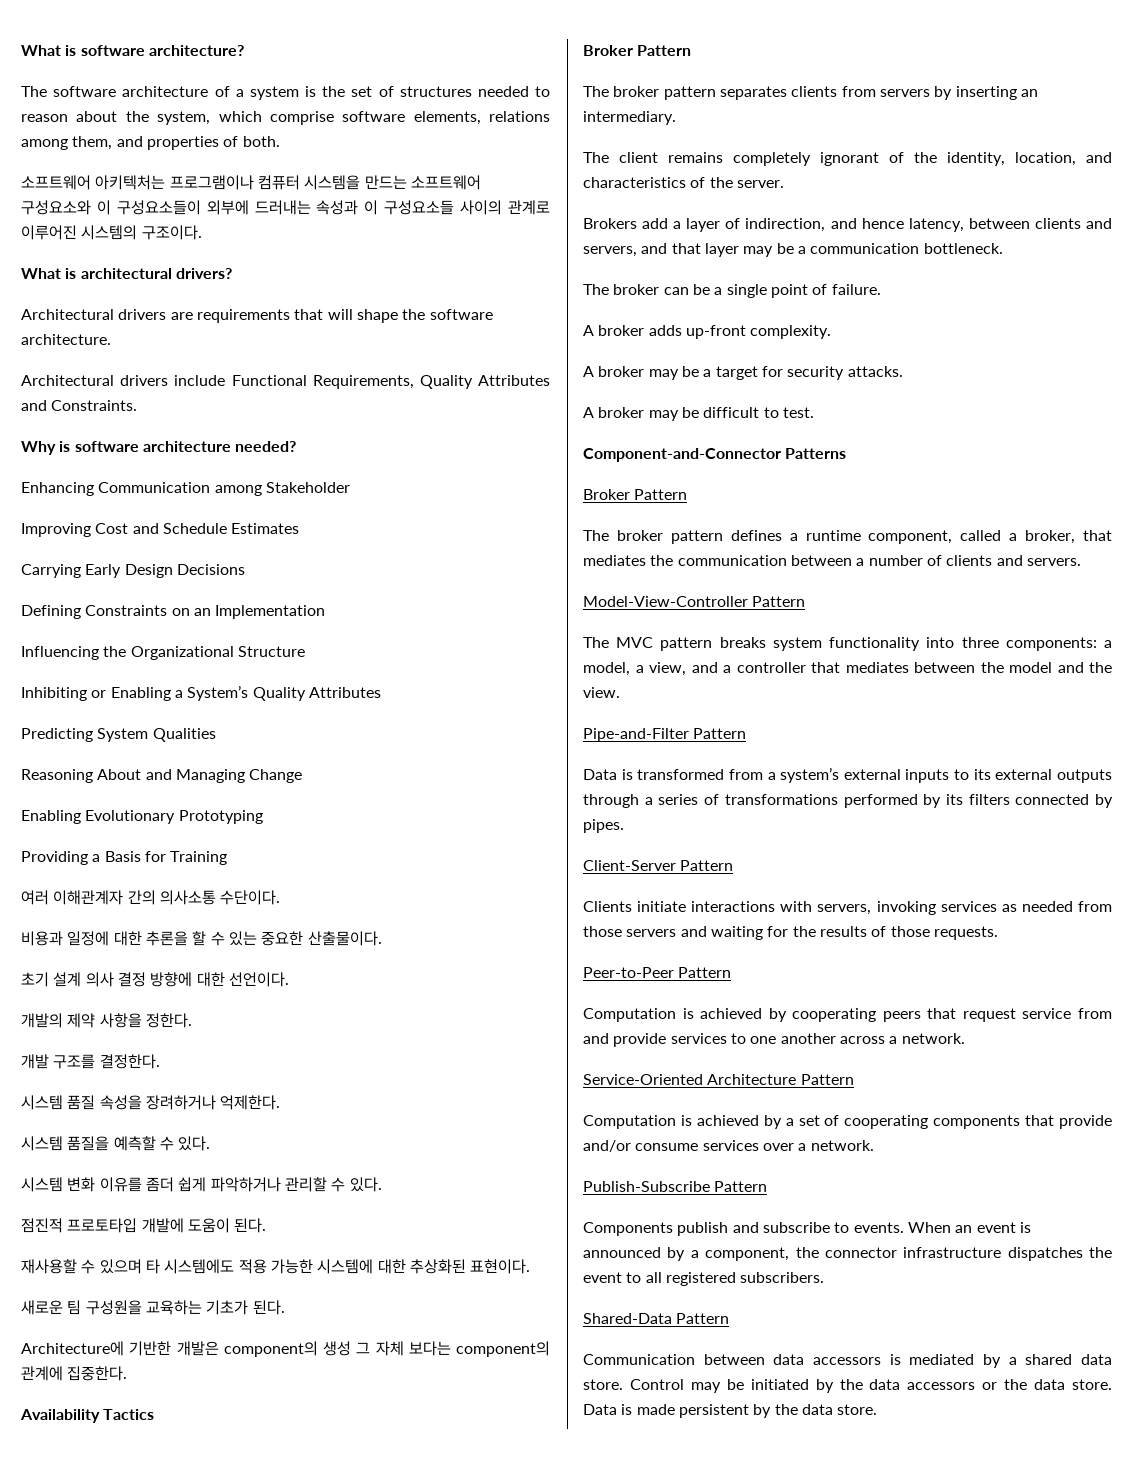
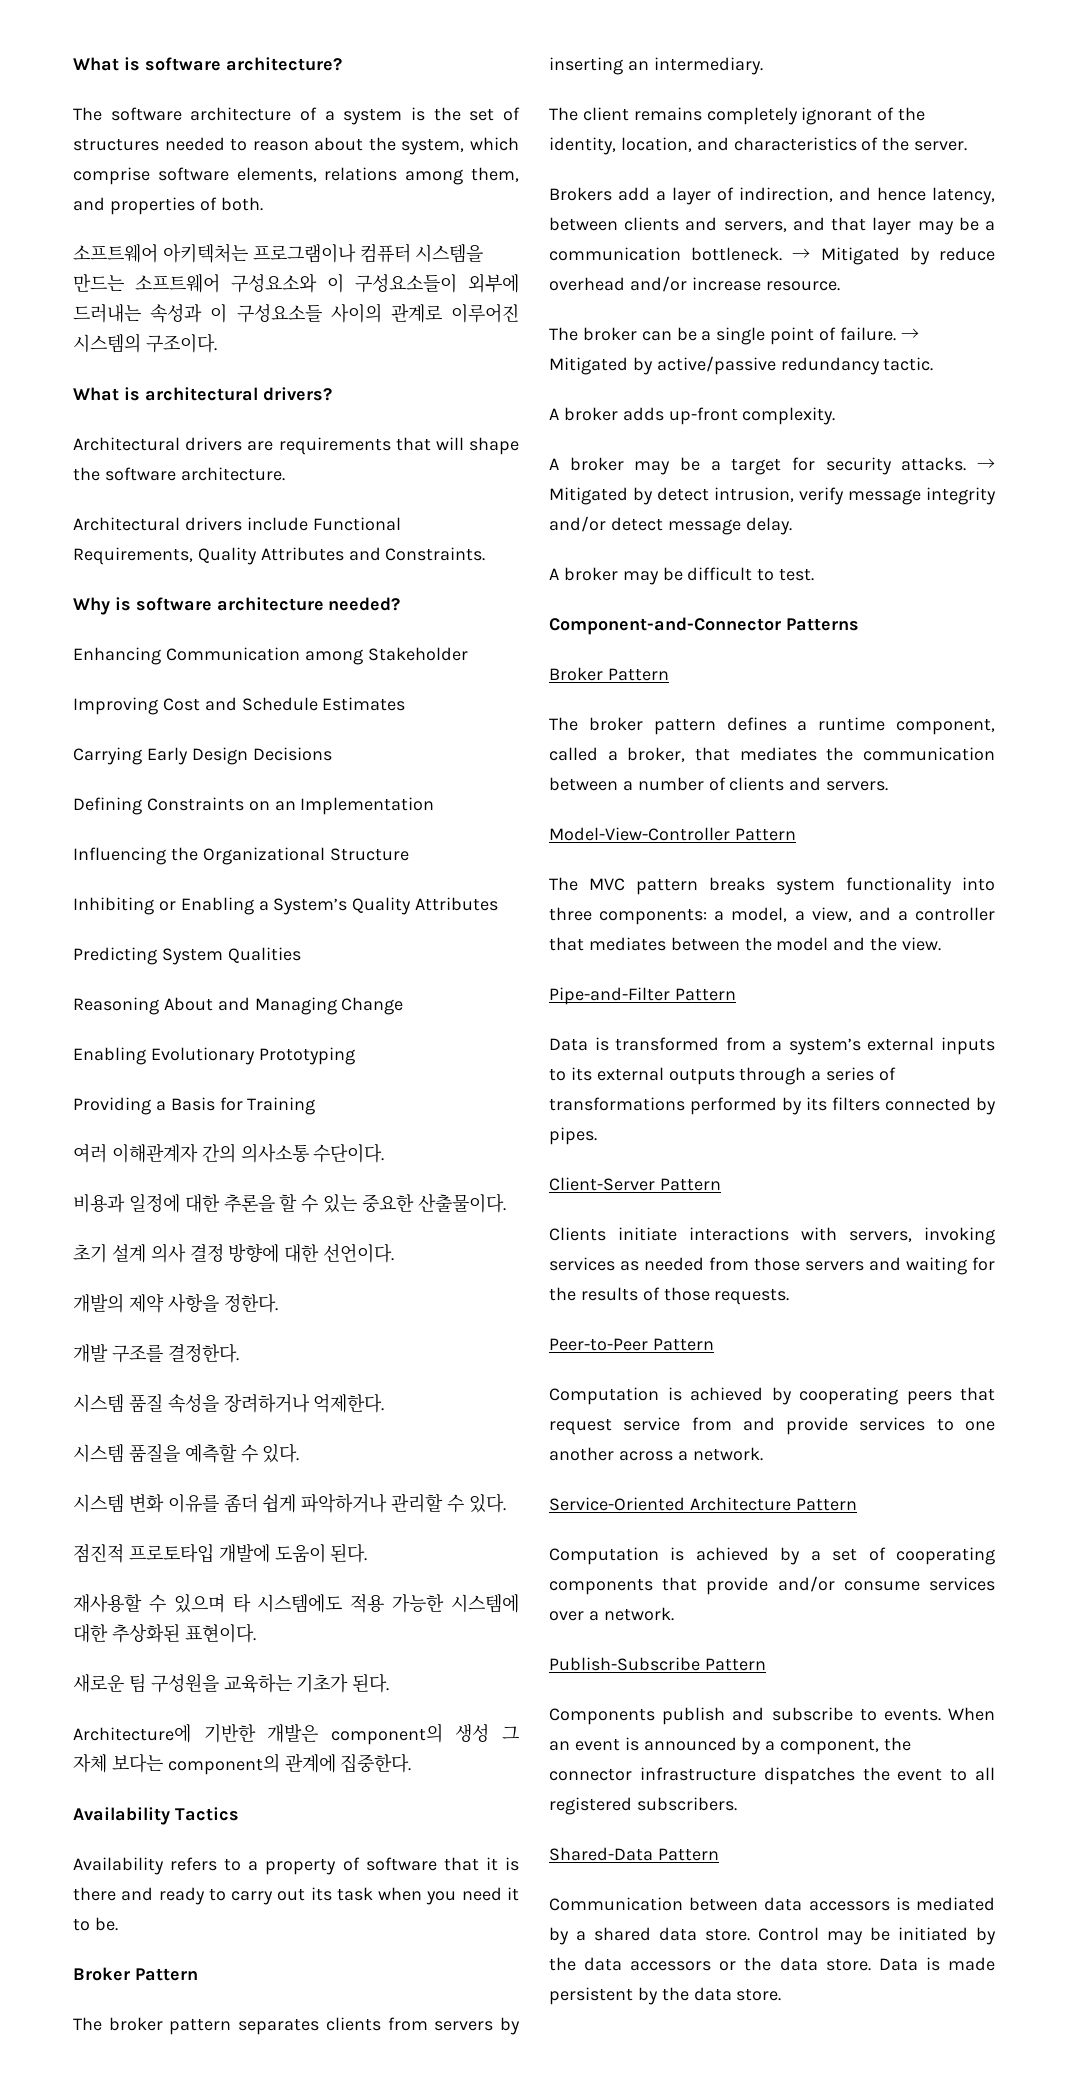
(155, 1414) none -> [73,1857,519,1875] [73,1887,519,1905] [73,1917,118,1931] // Availability refers to a property of software that it is there and ready to carry out its task when you need it to be.
(1003, 248) none -> [792,247,995,265] [549,276,840,292] → Mitigated by reduce overhead and/or increase resource.
(881, 289) none -> [900,328,919,340] [549,356,934,375] → Mitigated by active/passive redundancy tactic.
(903, 371) none -> [977,458,995,470] [549,487,996,505] [549,516,792,535] → Mitigated by detect intrusion, verify message integrity and/or detect message delay.

